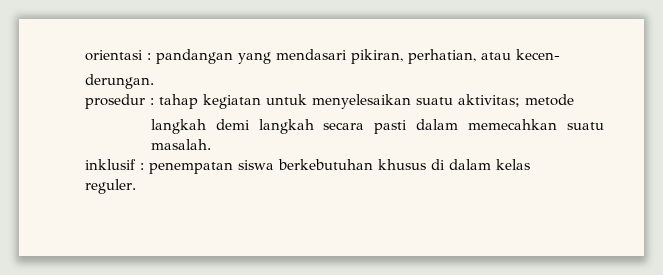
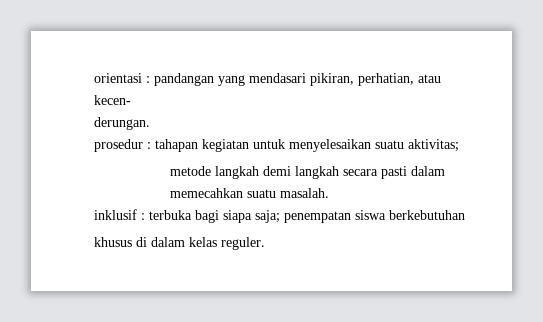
[158,94,198,109] tahap -> [155,139,199,152] tahapan
(520, 100) none -> (460, 145) //
(574, 100) // -> (211, 171) none
(144, 166) none -> [149,210,281,223] terbuka bagi siapa saja;
(373, 164) none -> (466, 215) //
(530, 164) // -> (218, 242) none

